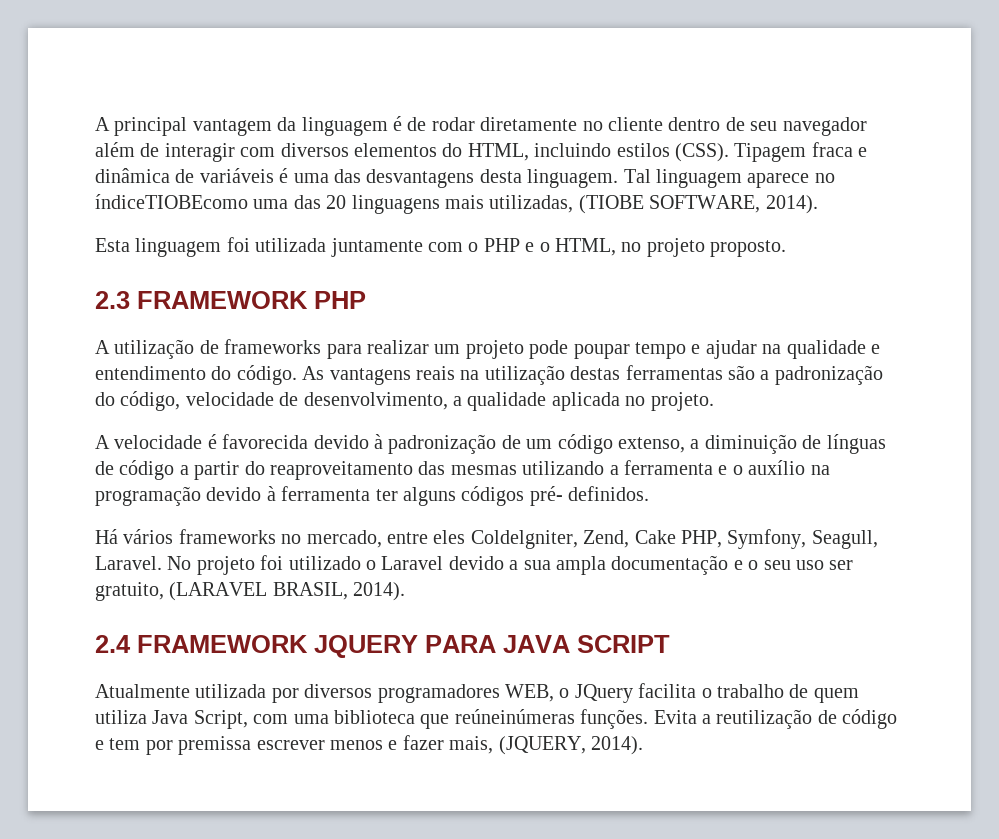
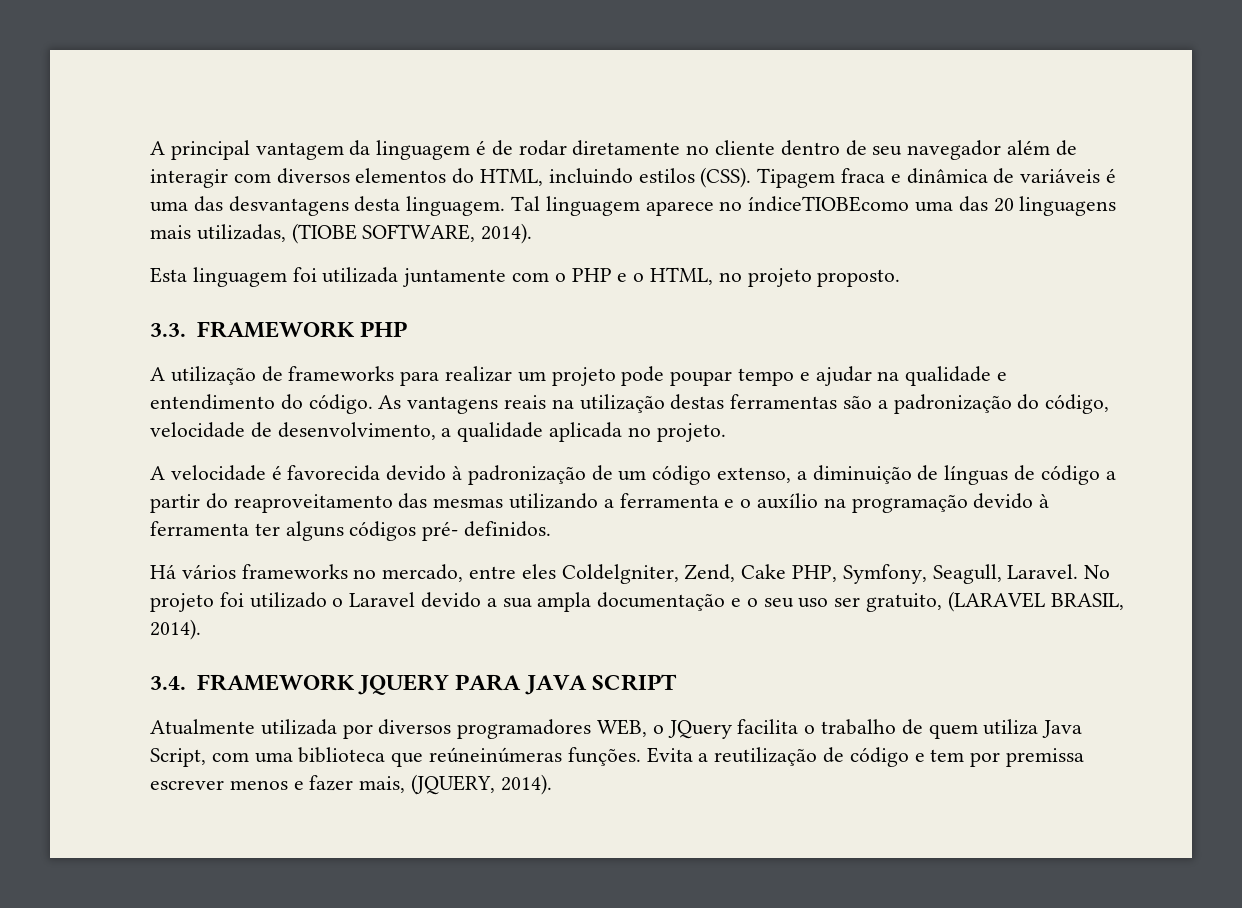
[95,291,130,309] 2.3 -> [150,323,186,337] 3.3.
[95,635,131,653] 2.4 -> [150,676,186,690] 3.4.

